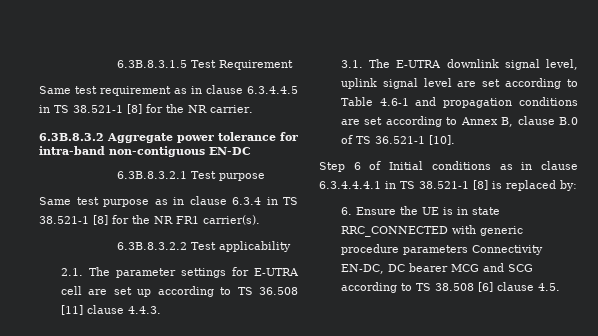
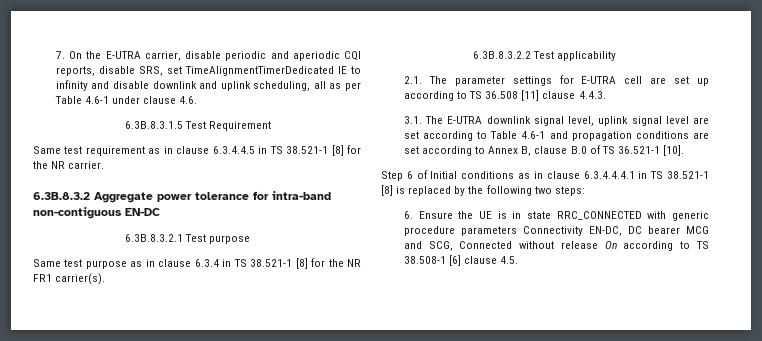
(116, 64) none -> [55,51,361,61] [55,66,361,76] [55,80,361,91] [54,96,198,104] 7. On the E-UTRA carrier, disable periodic and aperiodic CQI reports, disable SRS, set TimeAlignmentTimerDedicated IE to infinity and disable downlink and uplink scheduling, all as per Table 4.6-1 under clause 4.6. //
[560,180,577,191] by: -> [454,185,585,196] by the following two steps:
[507,264,533,272] [340,282,474,293] SCG according to TS 38.508 -> [428,241,709,251] [403,256,446,264] SCG, Connected without release On according to TS 38.508-1

